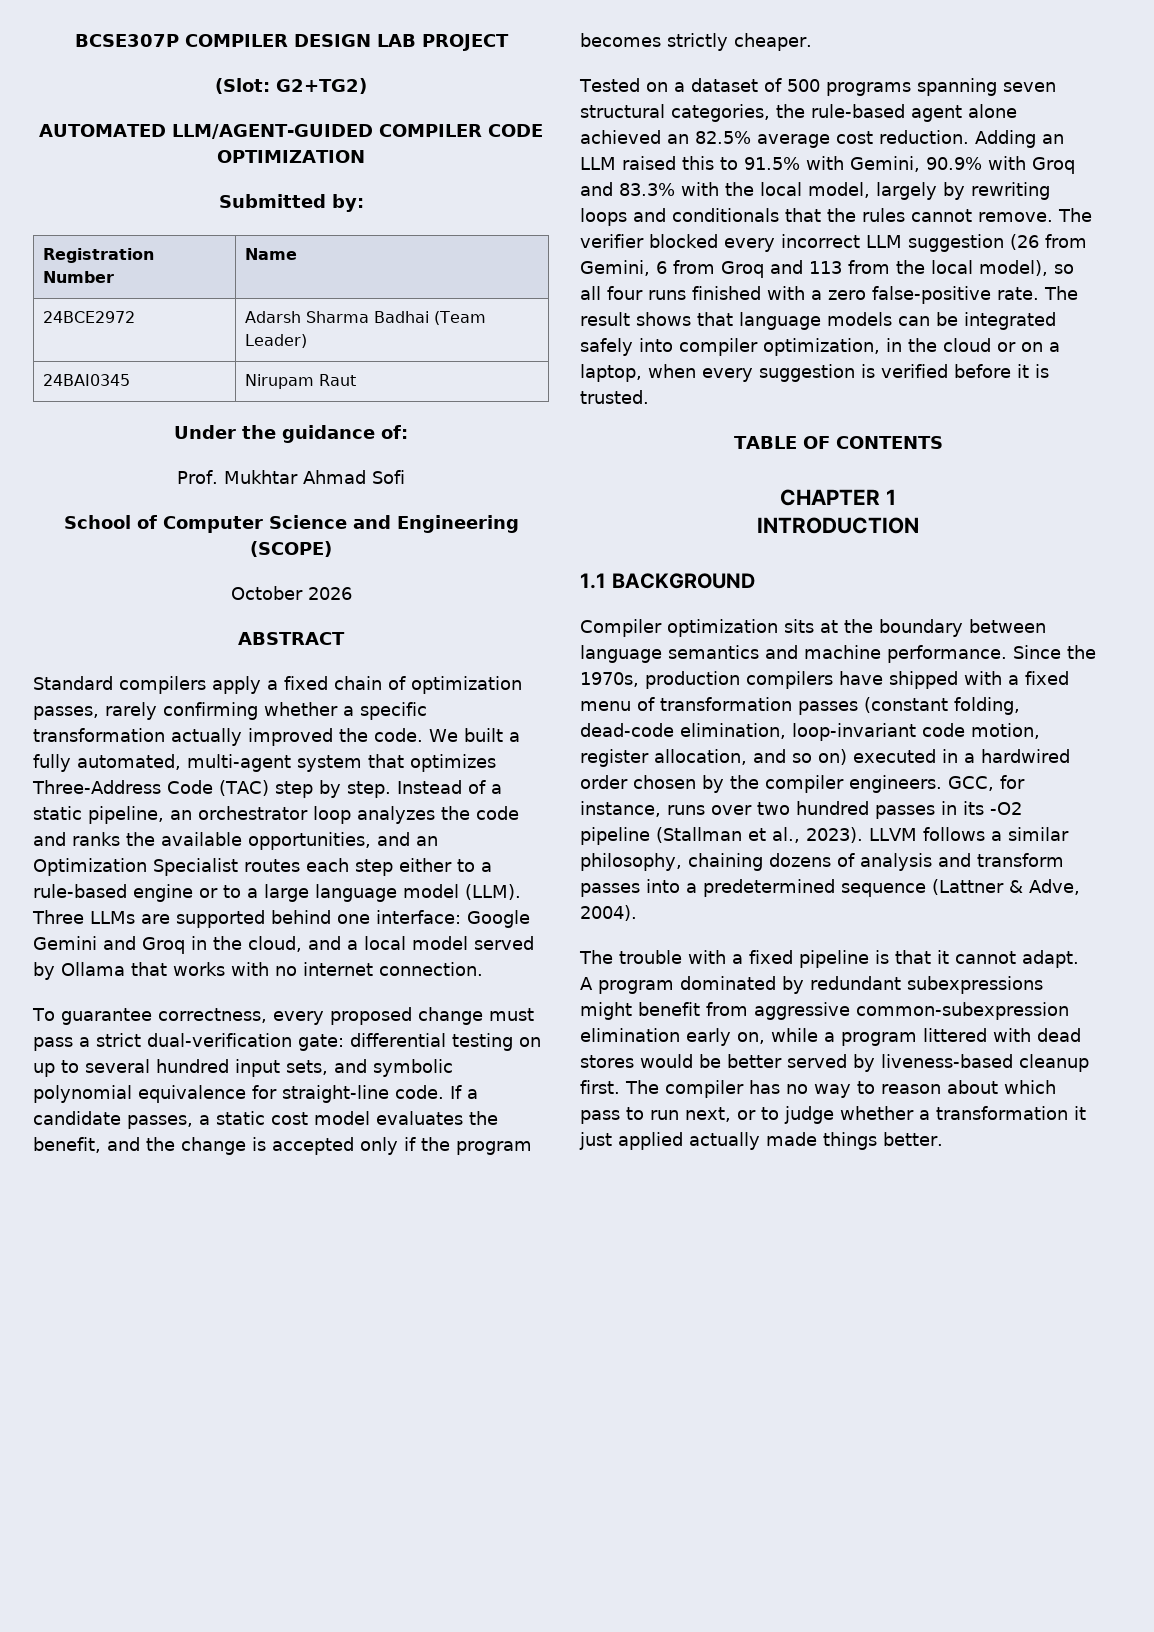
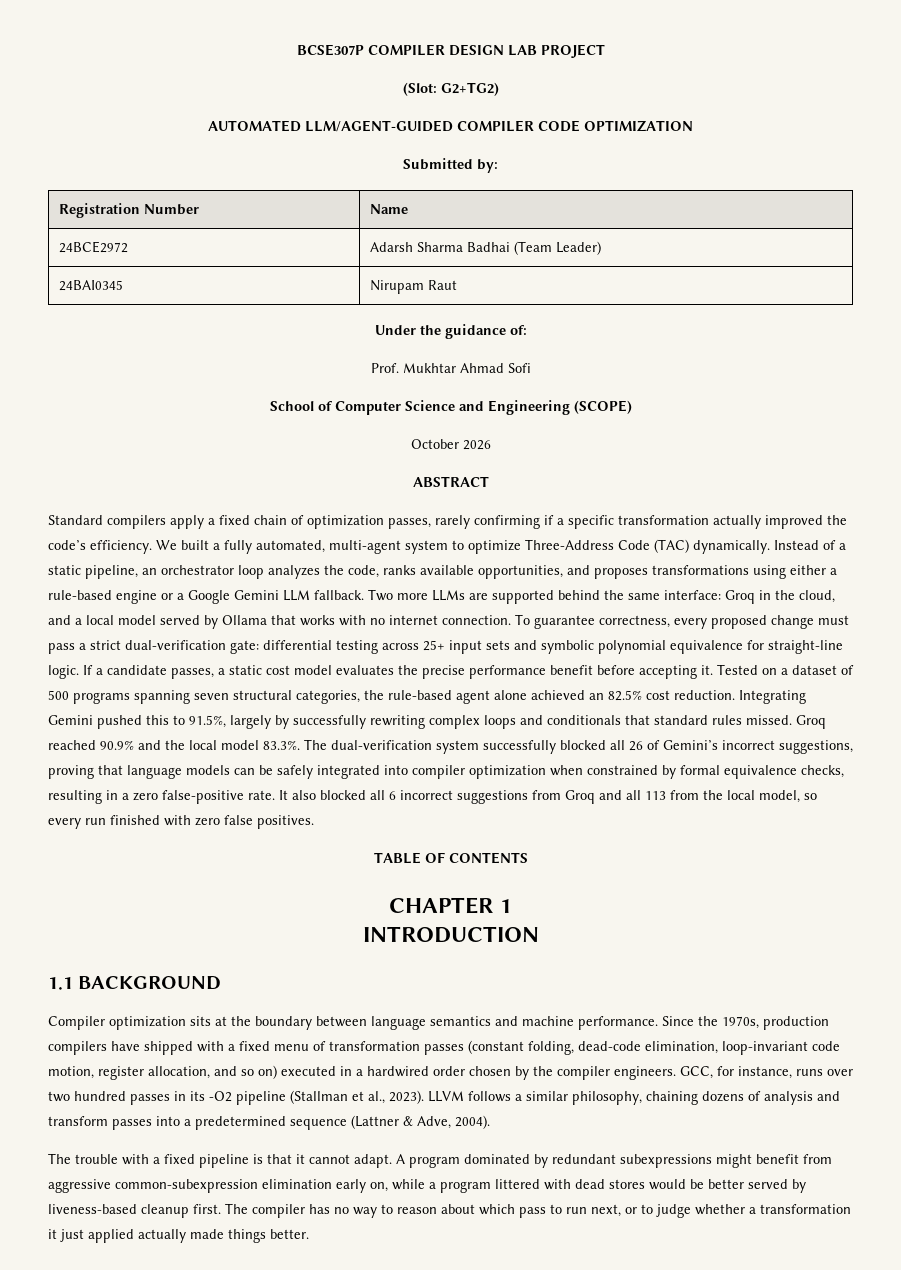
[264,702,338,716] whether -> [544,515,554,525] if
[374,728,423,742] code. -> [48,540,152,554] code’s efficiency.
[368,754,496,772] that optimizes -> [452,540,521,554] to optimize
[274,780,391,798] step by step. -> [693,540,770,554] dynamically.
[476,806,519,820] [33,832,438,850] [33,858,492,876] [33,884,521,902] [32,910,530,928] [33,936,136,950] code and ranks the available opportunities, and an Optimization Specialist routes each step either to a rule-based engine or to a large language model (LLM). Three LLMs are supported behind one interface: Google Gemini and -> [348,565,837,579] [48,589,721,604] code, ranks available opportunities, and proposes transformations using either a rule-based engine or a Google Gemini LLM fallback. Two more LLMs are supported behind the same interface:
(483, 969) // -> (511, 620) none
[519,1037,541,1047] [33,1059,328,1077] on up to several hundred input sets, -> [382,640,510,654] across 25+ input sets
[395,1085,444,1099] code. -> [48,665,79,679] logic.
[33,1137,532,1155] [580,33,812,51] benefit, and the change is accepted only if the program becomes strictly cheaper. // -> [422,665,713,679] precise performance benefit before accepting it.
[757,134,830,148] average -> (642, 695) none
[975,130,1064,148] [580,156,1075,174] [580,182,1050,200] [580,208,1092,226] [580,234,1087,252] [580,260,1074,278] [580,286,1078,304] [580,312,691,326] Adding an LLM raised this to 91.5% with Gemini, 90.9% with Groq and 83.3% with the local model, largely by rewriting loops and conditionals that the rules cannot remove. The verifier blocked every incorrect LLM suggestion (26 from Gemini, 6 from Groq and 113 from the local model), so all four runs finished with a zero false-positive rate. The result shows -> [739,690,806,704] [48,715,826,729] [48,739,853,754] [48,765,94,779] Integrating Gemini pushed this to 91.5%, largely by successfully rewriting complex loops and conditionals that standard rules missed. Groq reached 90.9% and the local model 83.3%. The dual-verification system successfully blocked all 26 of Gemini’s incorrect suggestions, proving
[964,312,1056,330] [580,338,1060,356] [580,364,1049,382] [580,390,649,404] integrated safely into compiler optimization, in the cloud or on a laptop, when every suggestion is verified before it is trusted. -> [277,765,844,779] [48,790,817,804] [48,815,314,829] safely integrated into compiler optimization when constrained by formal equivalence checks, resulting in a zero false-positive rate. It also blocked all 6 incorrect suggestions from Groq and all 113 from the local model, so every run finished with zero false positives.

